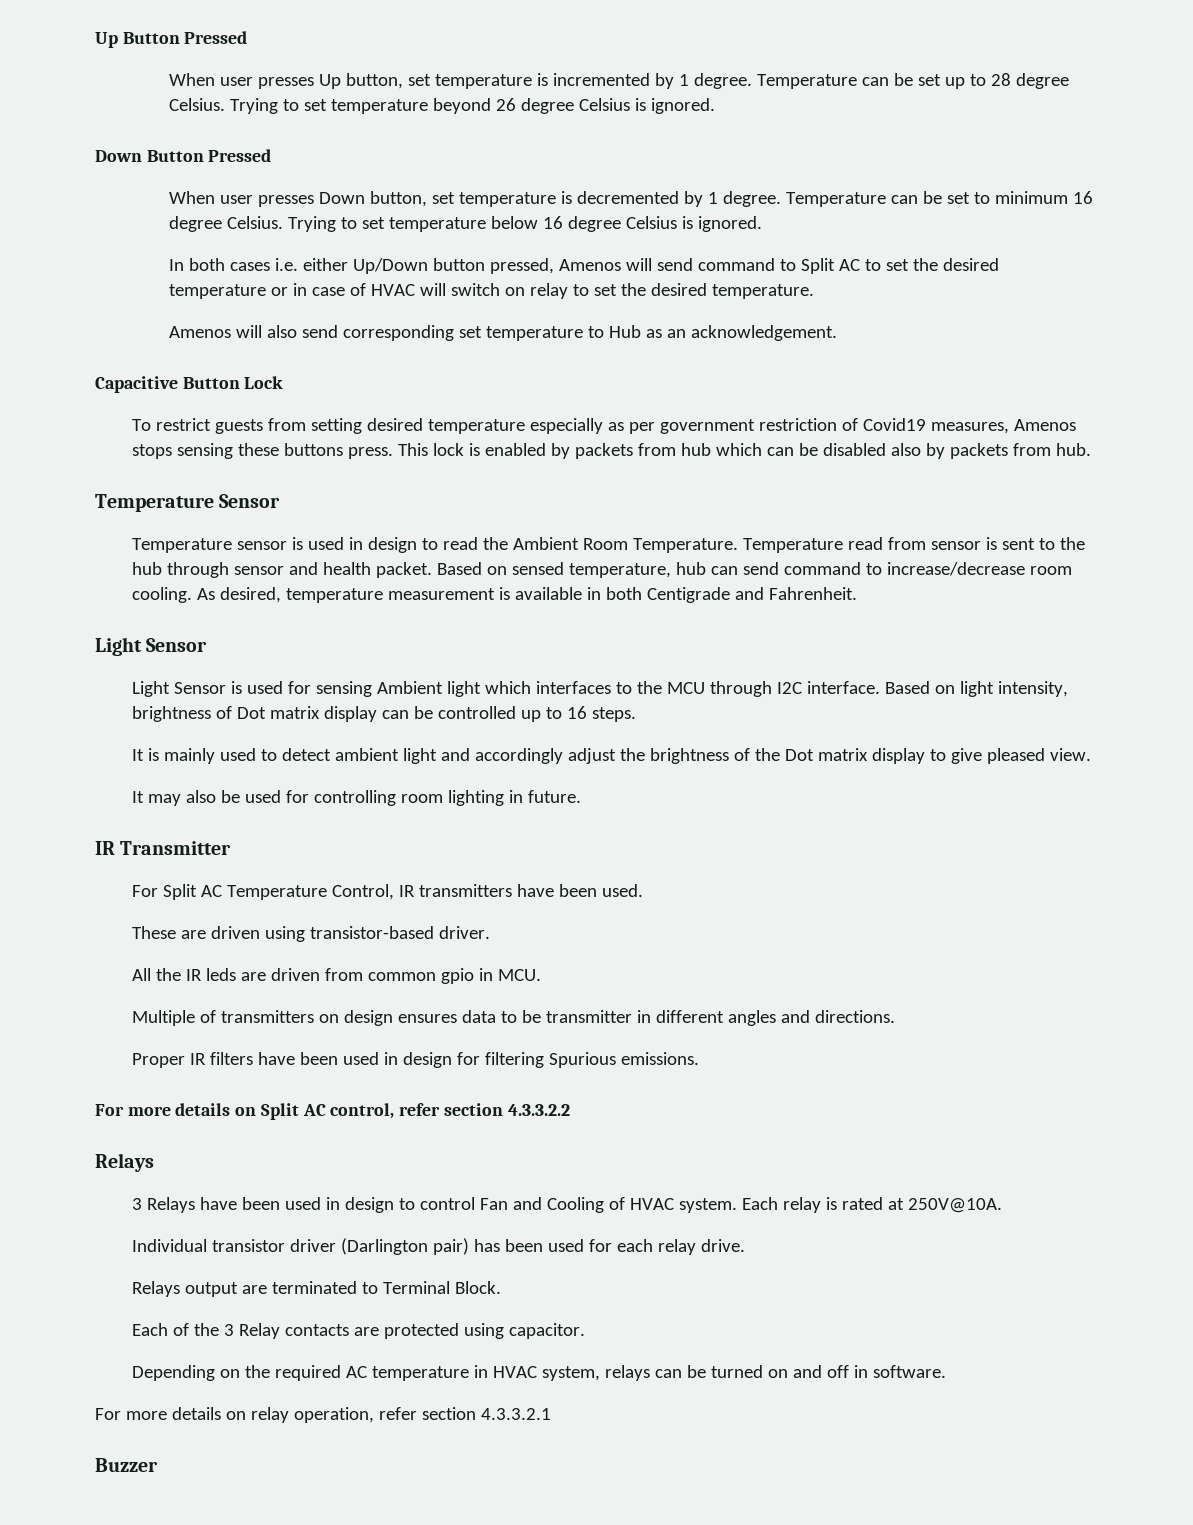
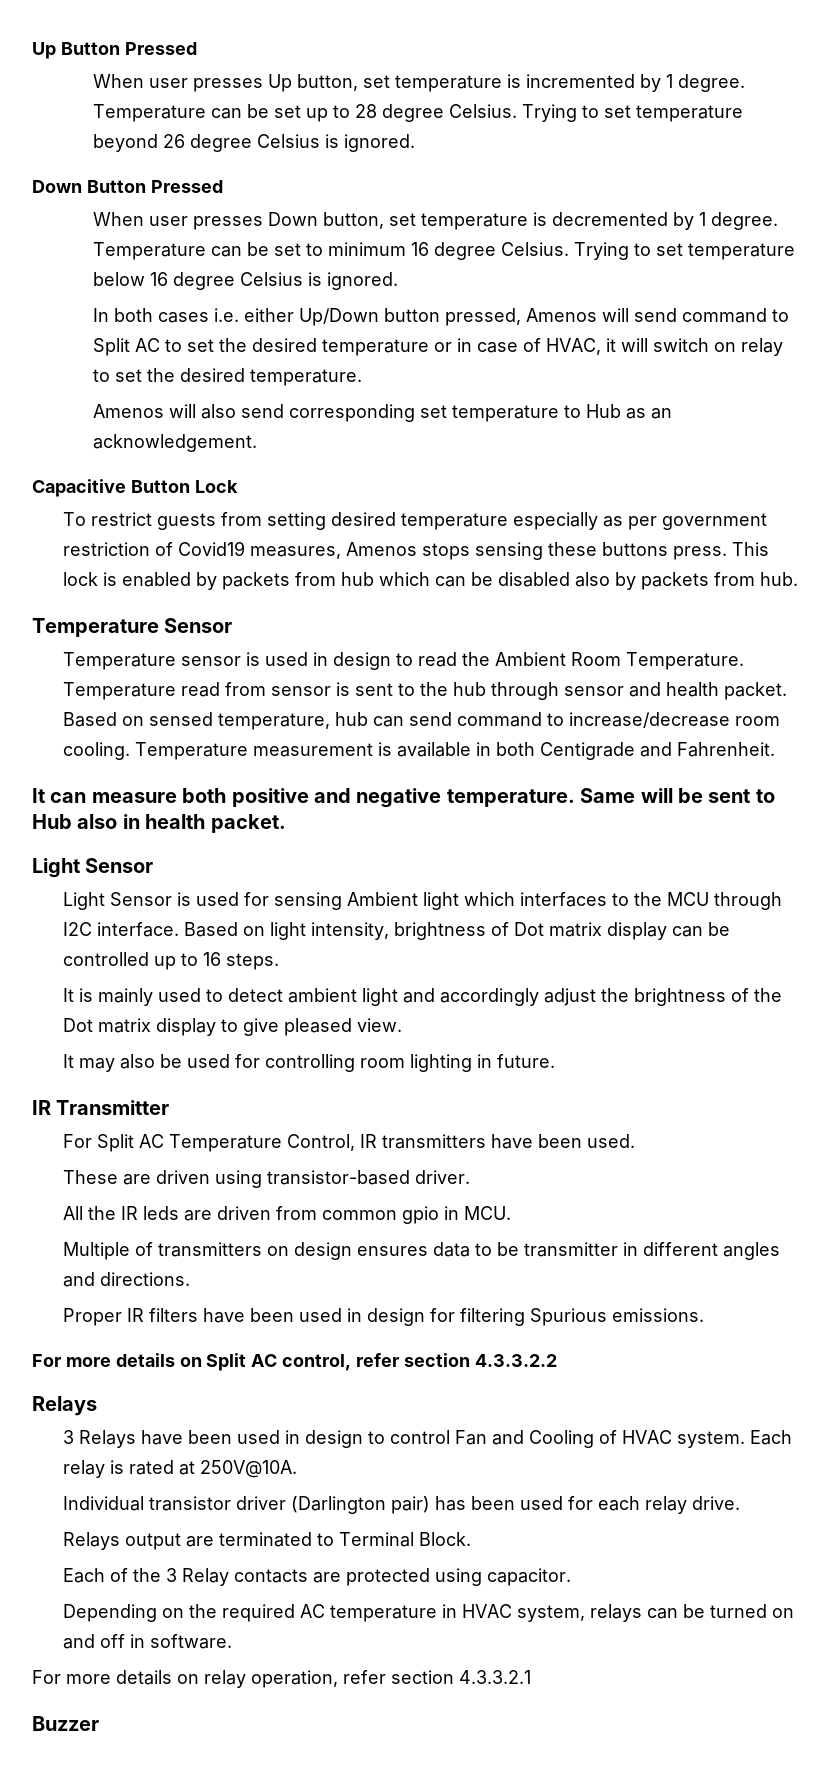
[370,284,415,296] HVAC -> [546,338,617,355] HVAC, it
[196,587,383,603] As desired, temperature -> [134,742,248,760] Temperature
(857, 593) none -> [32,788,775,808] [32,814,286,833] // It can measure both positive and negative temperature. Same will be sent to Hub also in health packet.

